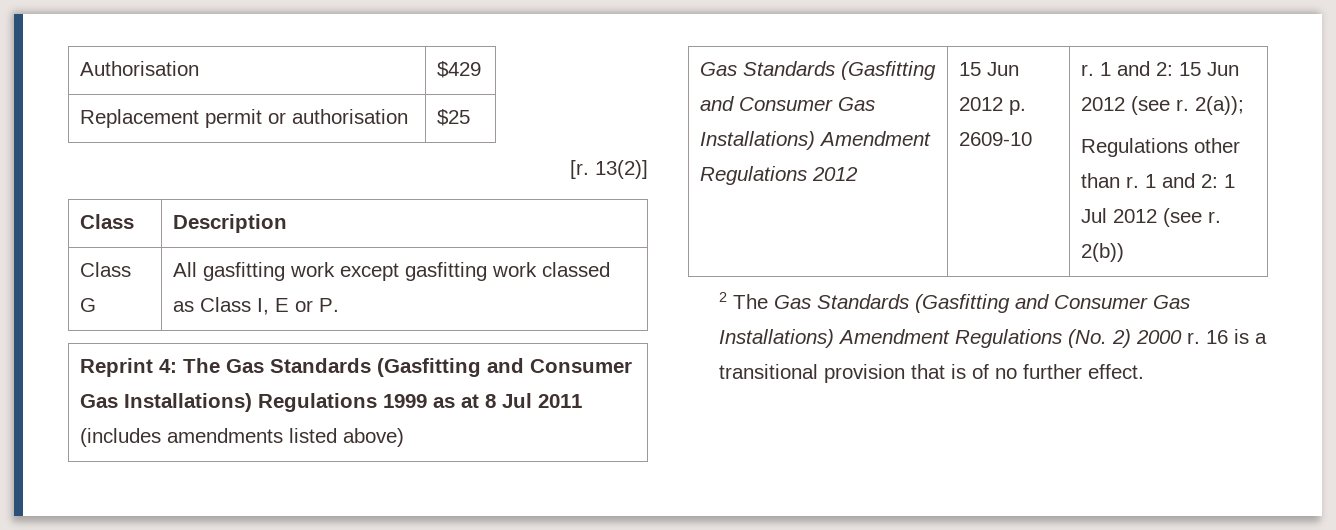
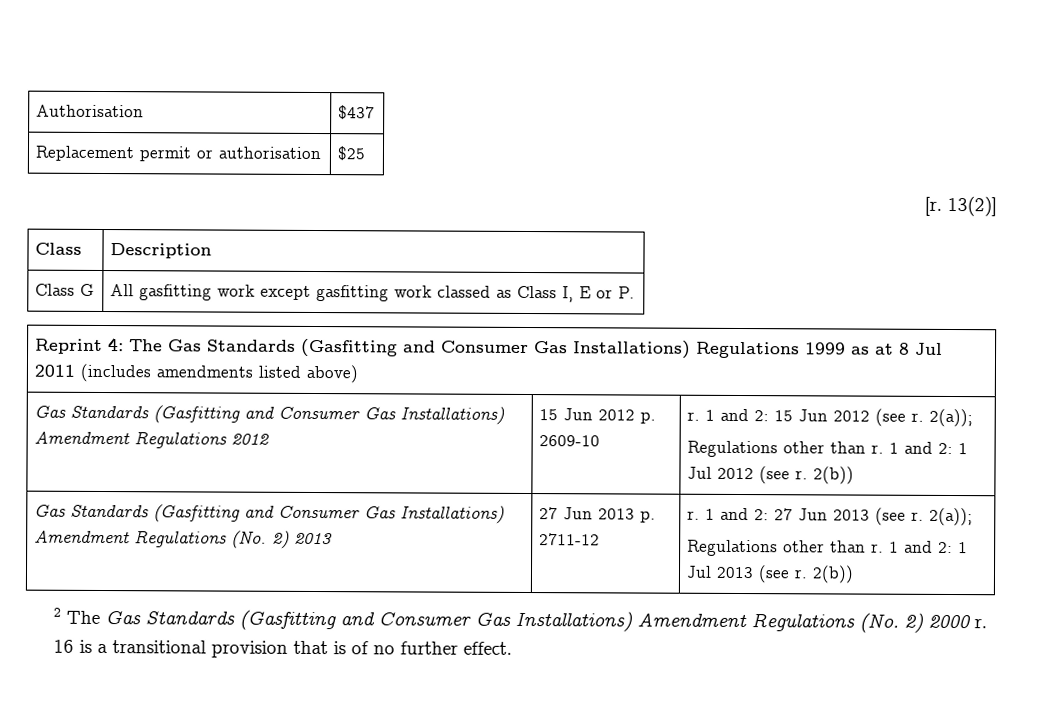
[437,61,482,78] $429 -> [338,105,376,120] $437
(1125, 252) none -> [34,504,506,524] [34,530,334,549] [539,507,657,523] [539,533,601,546] [687,507,974,527] [687,539,969,557] [686,565,855,584] // Gas Standards (Gasfitting and Consumer Gas Installations) Amendment Regulations (No. 2) 2013 | 27 Jun 2013 p. 2711-12 | r. 1 and 2: 27 Jun 2013 (see r. 2(a)); // Regulations other than r. 1 and 2: 1 Jul 2013 (see r. 2(b))

